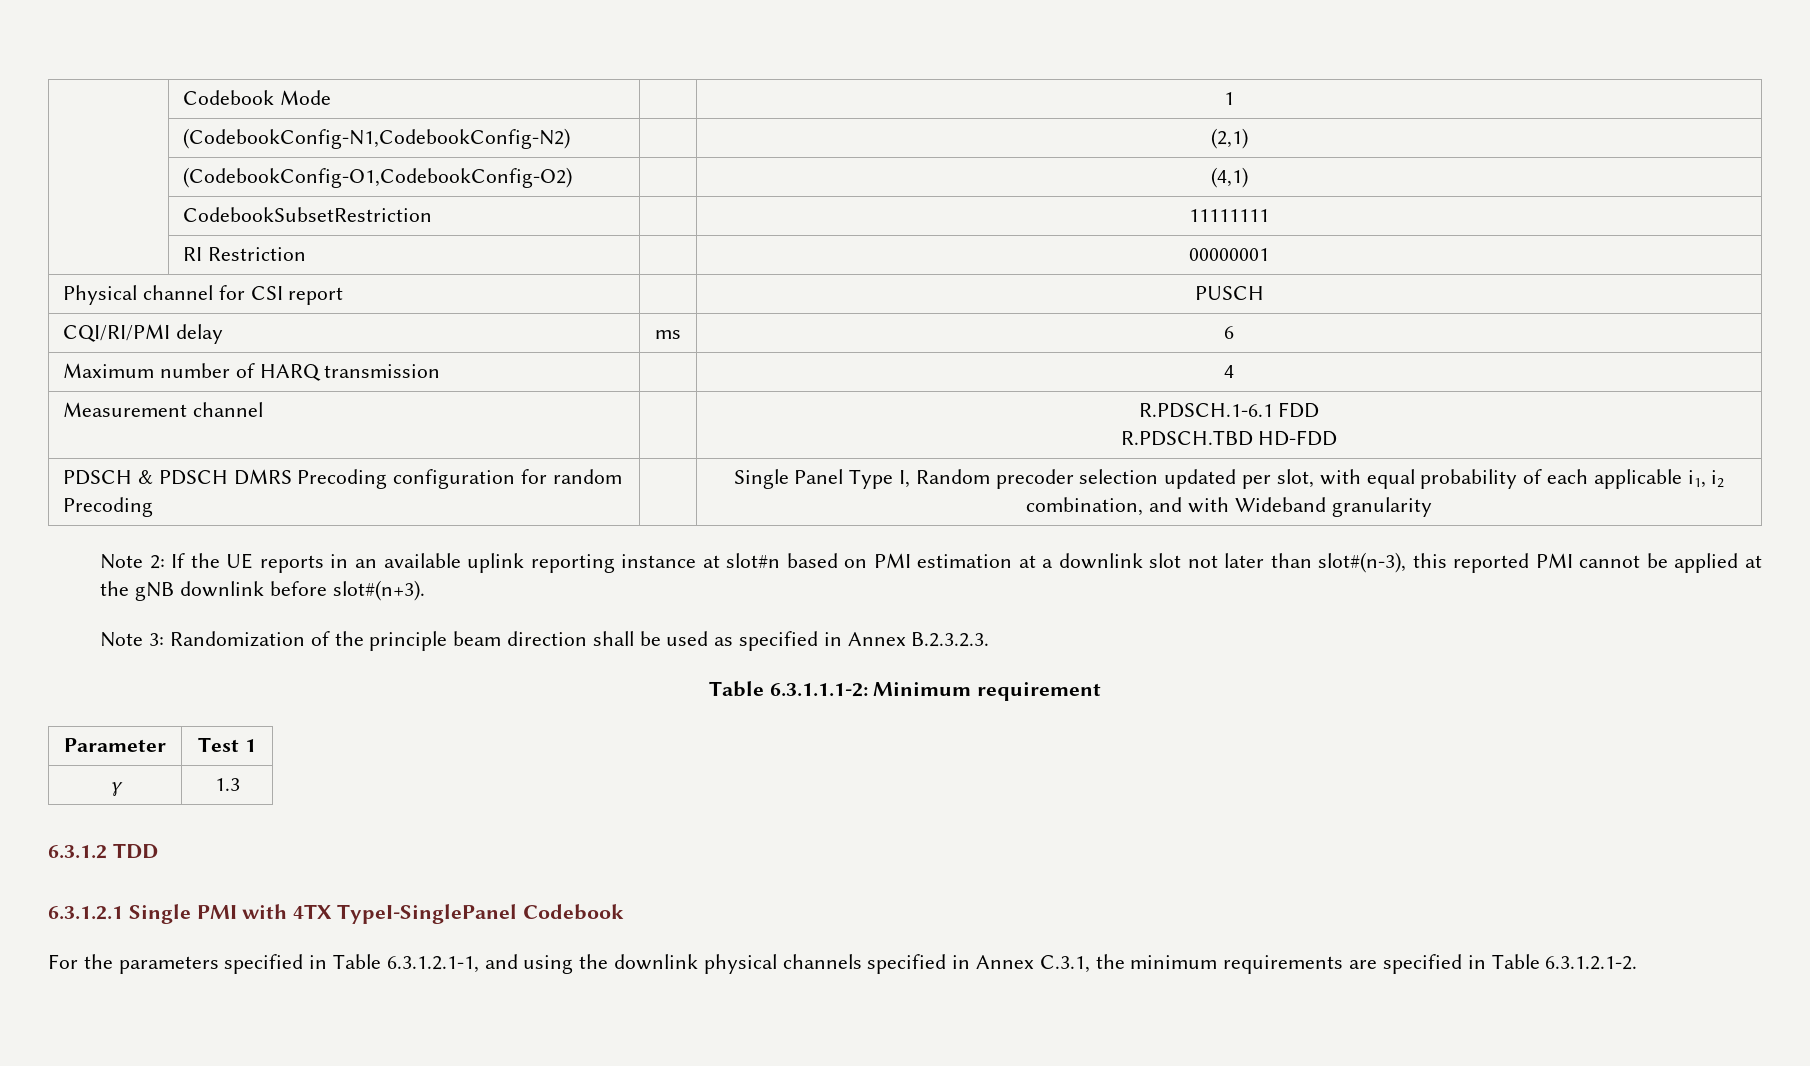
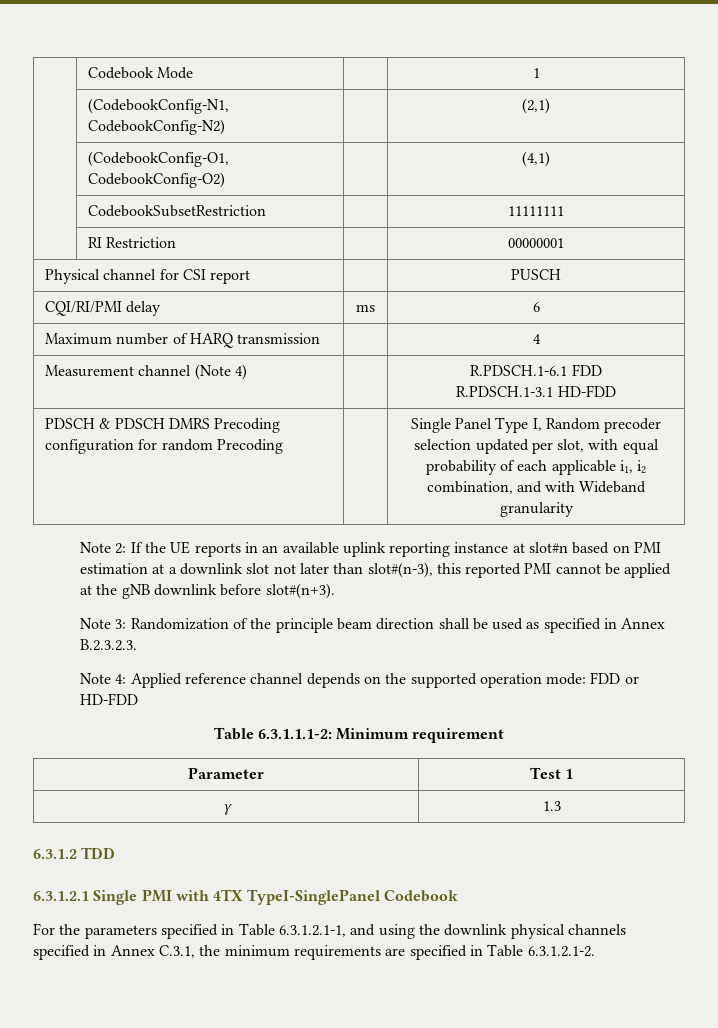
(263, 409) none -> [194,364,248,380] (Note 4)
[1120,430,1253,446] R.PDSCH.TBD -> [456,386,554,397] R.PDSCH.1-3.1
(990, 639) none -> [79,672,639,688] [79,693,138,705] // Note 4: Applied reference channel depends on the supported operation mode: FDD or HD-FDD

